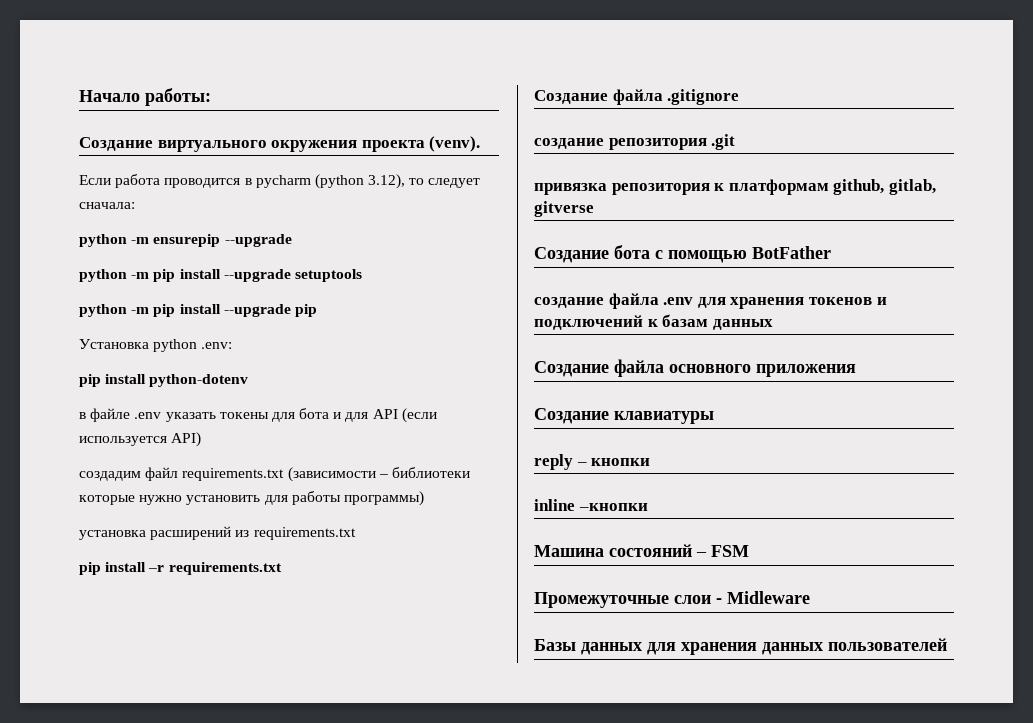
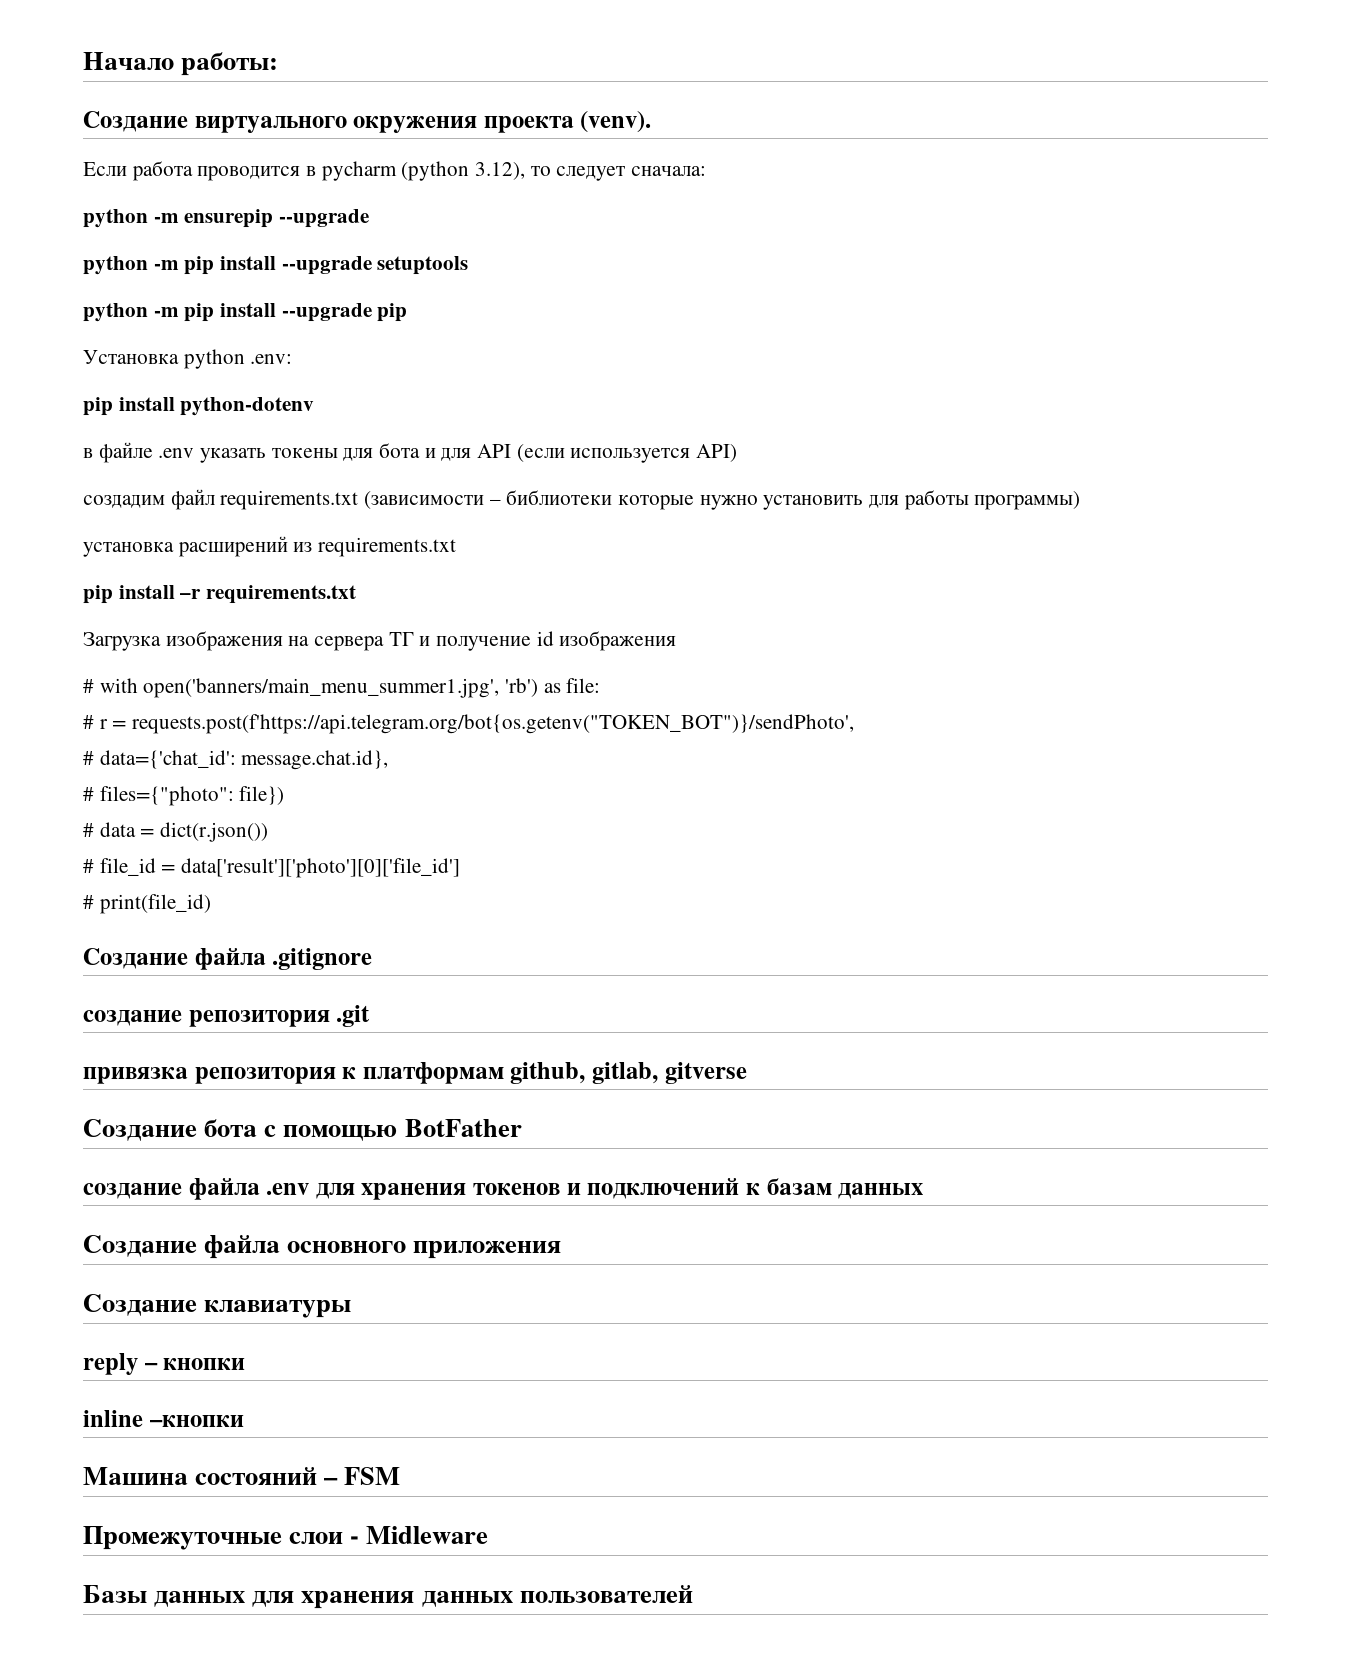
(282, 568) none -> [83,631,677,651] [83,678,601,698] [83,714,855,734] [83,750,389,770] [83,786,285,806] [83,822,269,842] [83,858,461,878] [83,894,211,914] // Загрузка изображения на сервера ТГ и получение id изображения // # with open('banners/main_menu_summer1.jpg', 'rb') as file: // # r = requests.post(f'https://api.telegram.org/bot{os.getenv("TOKEN_BOT")}/sendPhoto', // # data={'chat_id': message.chat.id}, // # files={"photo": file}) // # data = dict(r.json()) // # file_id = data['result']['photo'][0]['file_id'] // # print(file_id)

